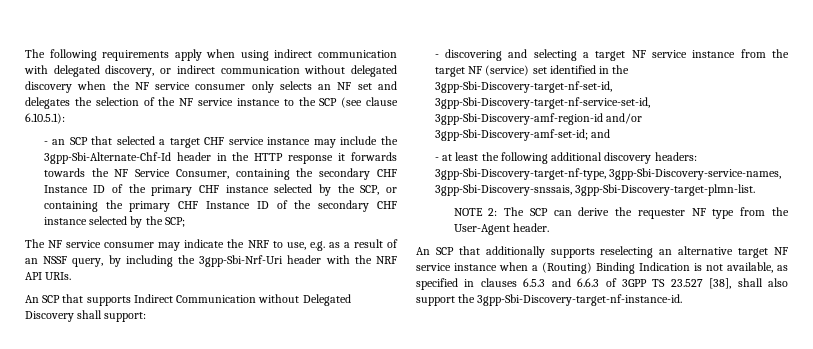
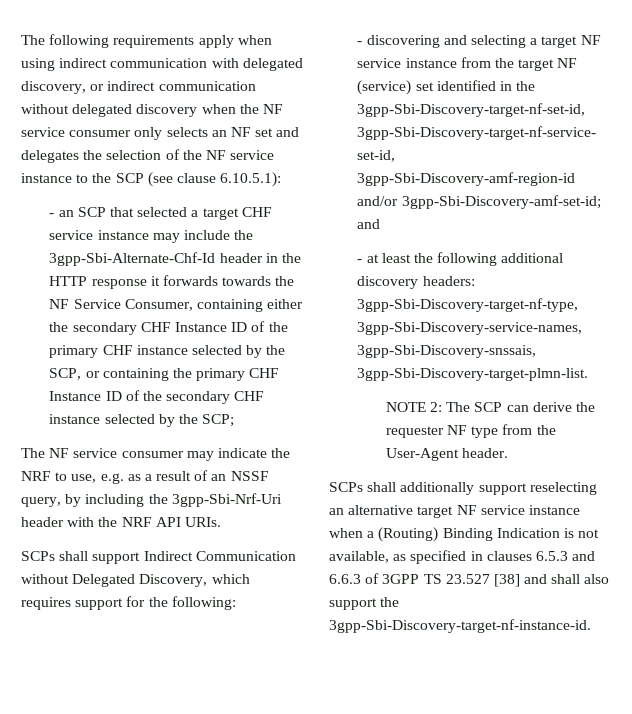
(290, 174) none -> [267,299,304,309] either
[25,294,351,306] [25,310,147,322] An SCP that supports Indirect Communication without Delegated Discovery shall support: -> [21,551,296,564] [21,574,250,587] [21,596,236,610] SCPs shall support Indirect Communication without Delegated Discovery, which requires support for the following:
[416,246,595,258] An SCP that additionally supports -> [329,482,527,495] SCPs shall additionally support
[709,278,732,289] [38], -> [493,574,548,587] [38] and

